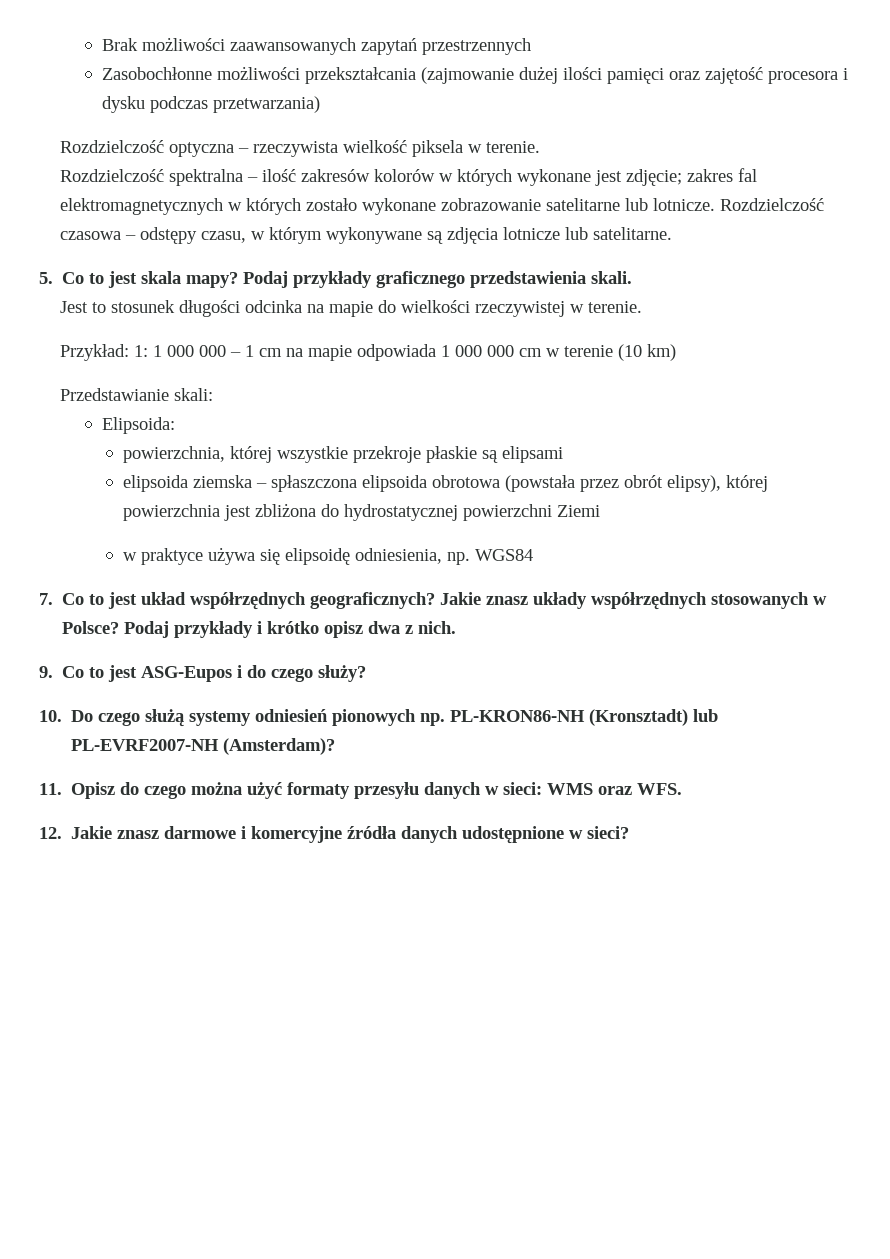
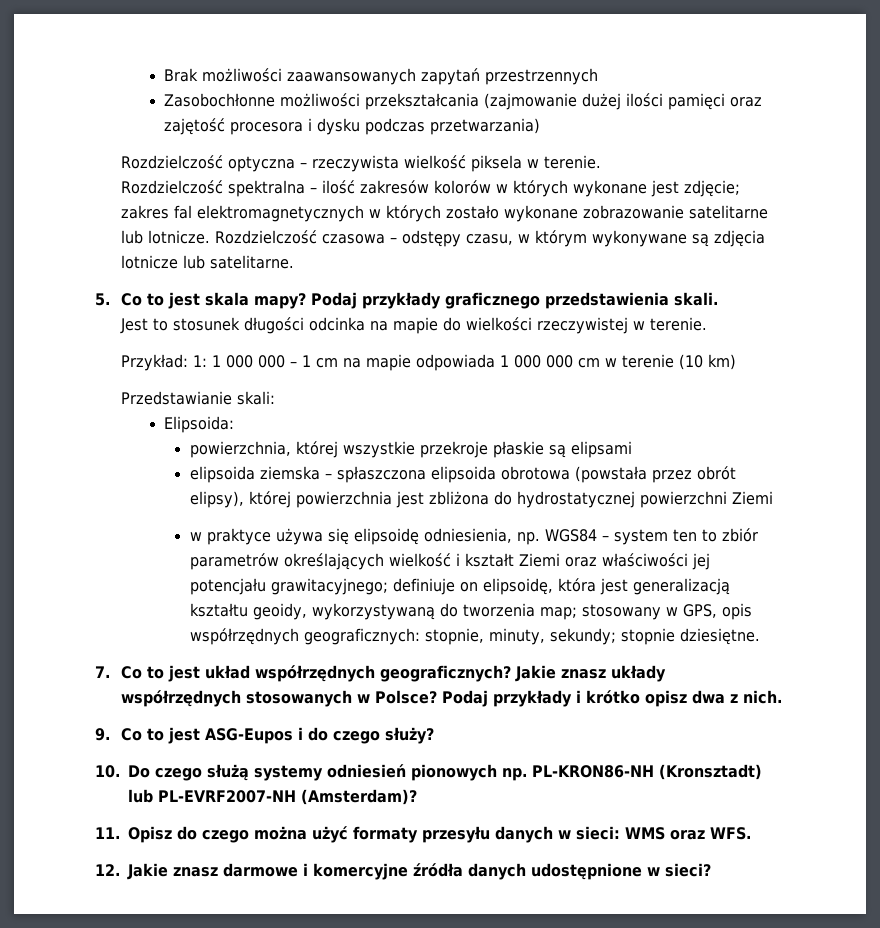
(533, 555) none -> [601,528,758,545] [189,553,710,570] [189,578,730,595] [189,603,752,620] [189,628,760,645] – system ten to zbiór parametrów określających wielkość i kształt Ziemi oraz właściwości jej potencjału grawitacyjnego; definiuje on elipsoidę, która jest generalizacją kształtu geoidy, wykorzystywaną do tworzenia map; stosowany w GPS, opis współrzędnych geograficznych: stopnie, minuty, sekundy; stopnie dziesiętne.

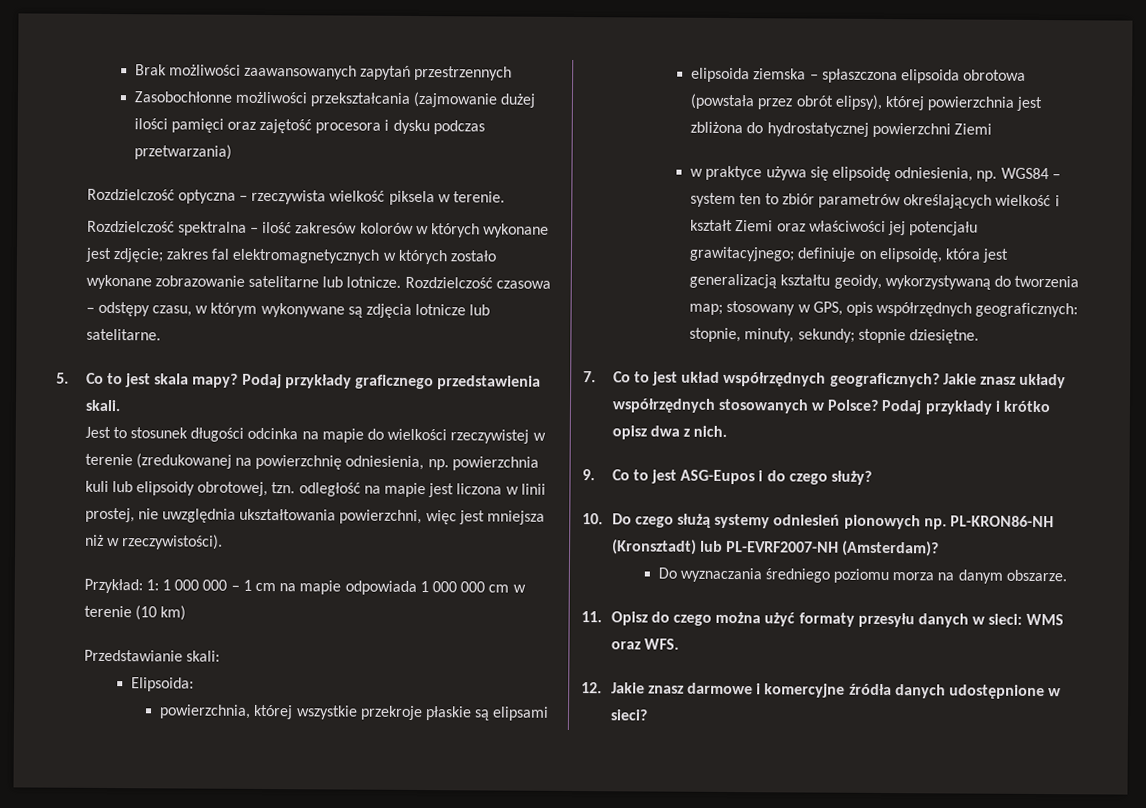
[649,317,707,331] terenie. -> [84,453,539,471] [84,480,546,498] [84,507,546,525] [84,534,224,550] terenie (zredukowanej na powierzchnię odniesienia, np. powierzchnia kuli lub elipsoidy obrotowej, tzn. odległość na mapie jest liczona w linii prostej, nie uwzględnia ukształtowania powierzchni, więc jest mniejsza niż w rzeczywistości).
(417, 797) none -> [657,567,1067,584] // Do wyznaczania średniego poziomu morza na danym obszarze.

